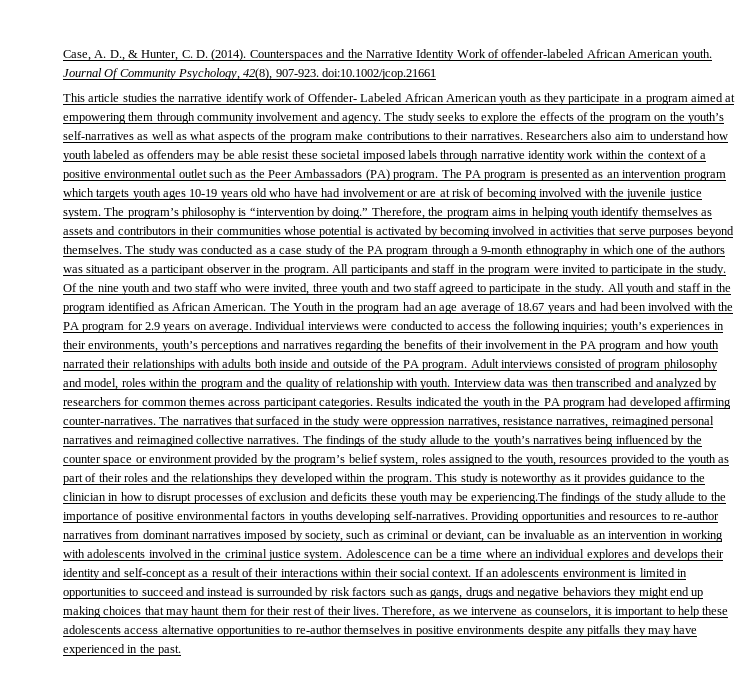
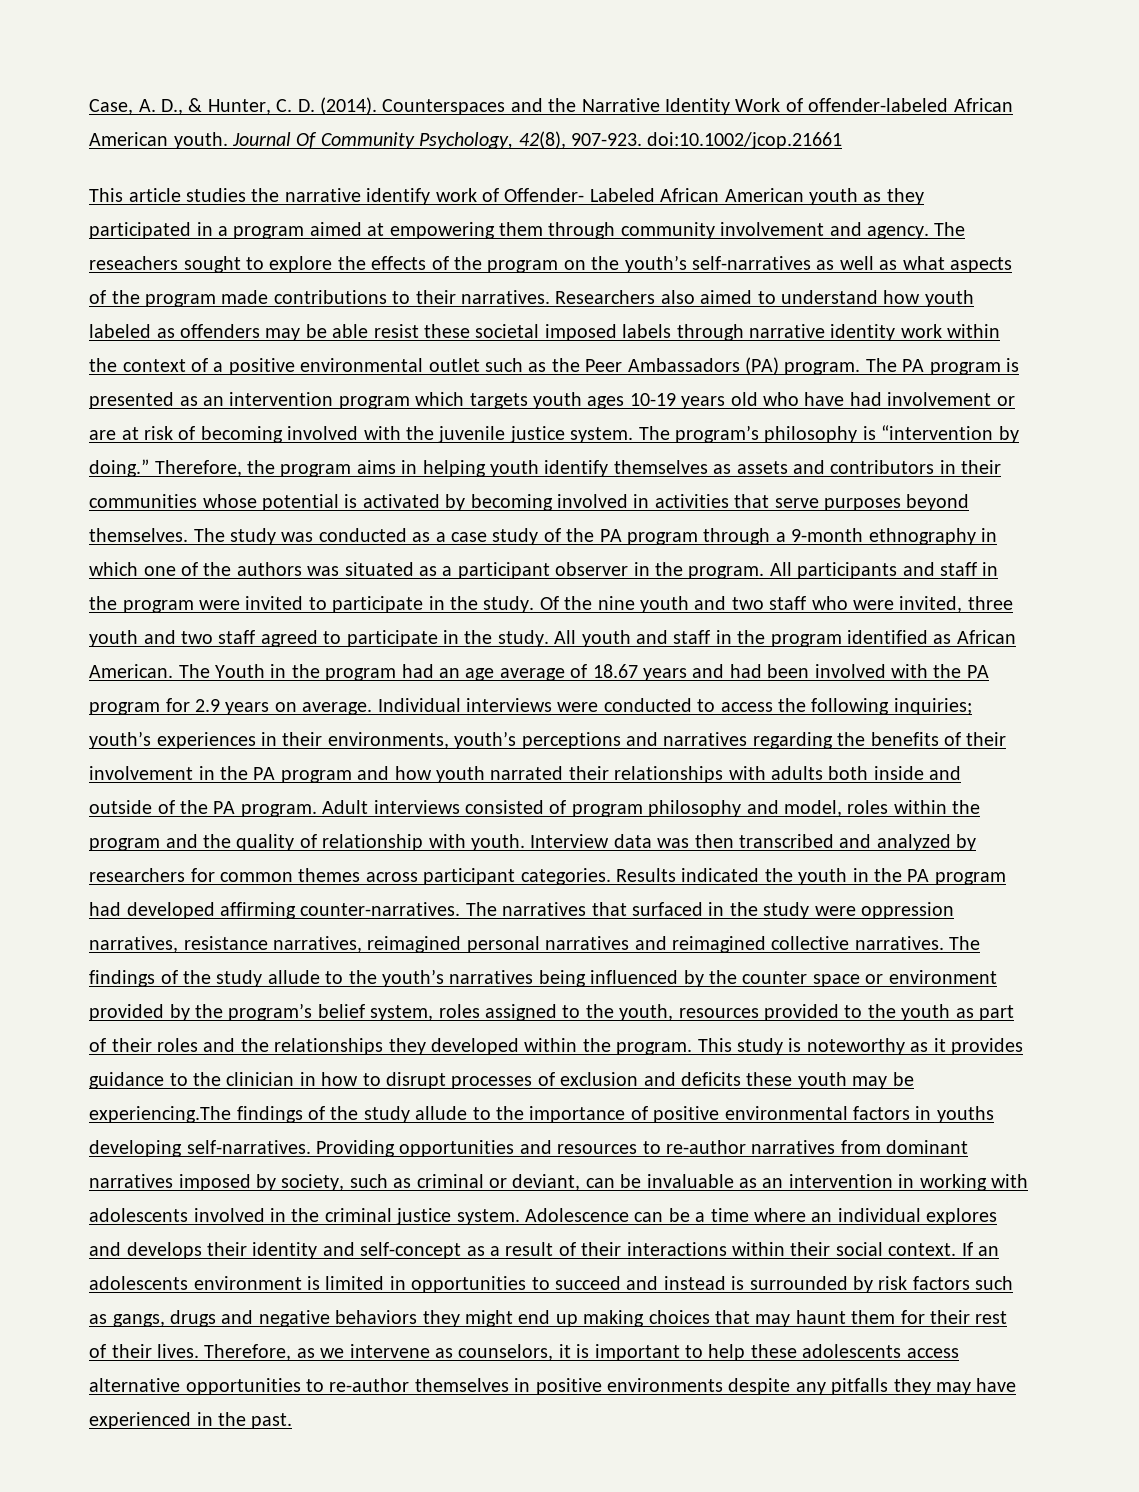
[568,94,621,105] participate -> [89,222,192,239] participated
[407,112,466,124] study seeks -> [89,256,241,273] reseachers sought
[335,131,364,140] make -> [221,290,269,304] made
[614,132,634,140] aim -> [700,290,753,304] aimed

